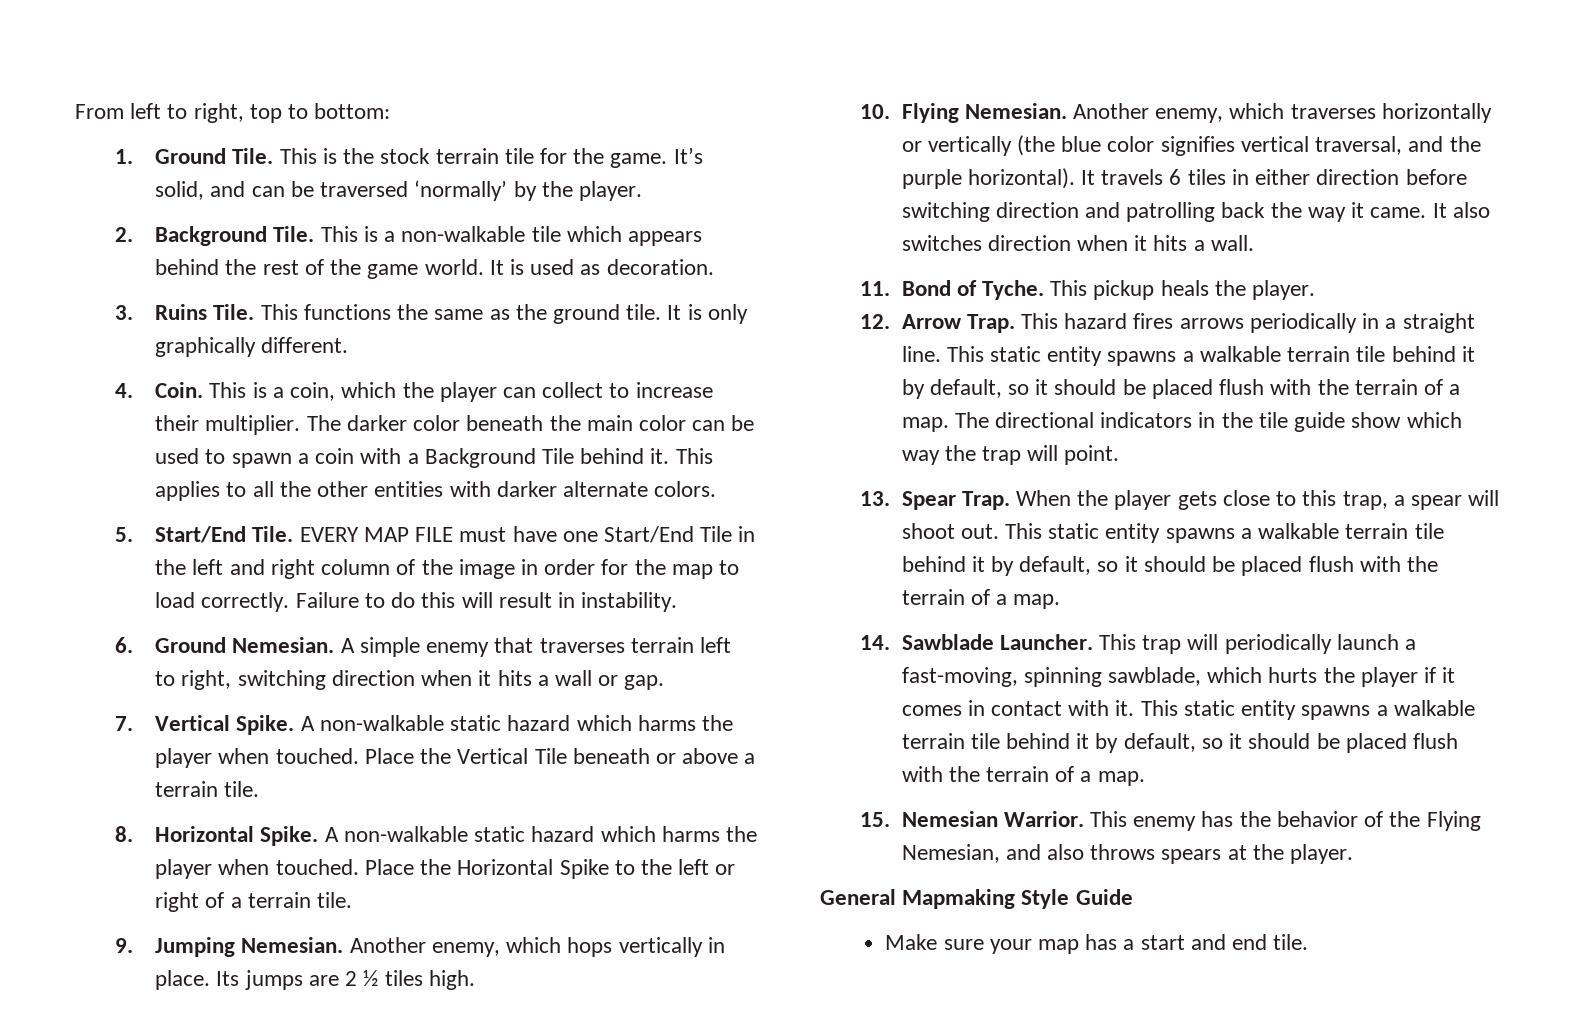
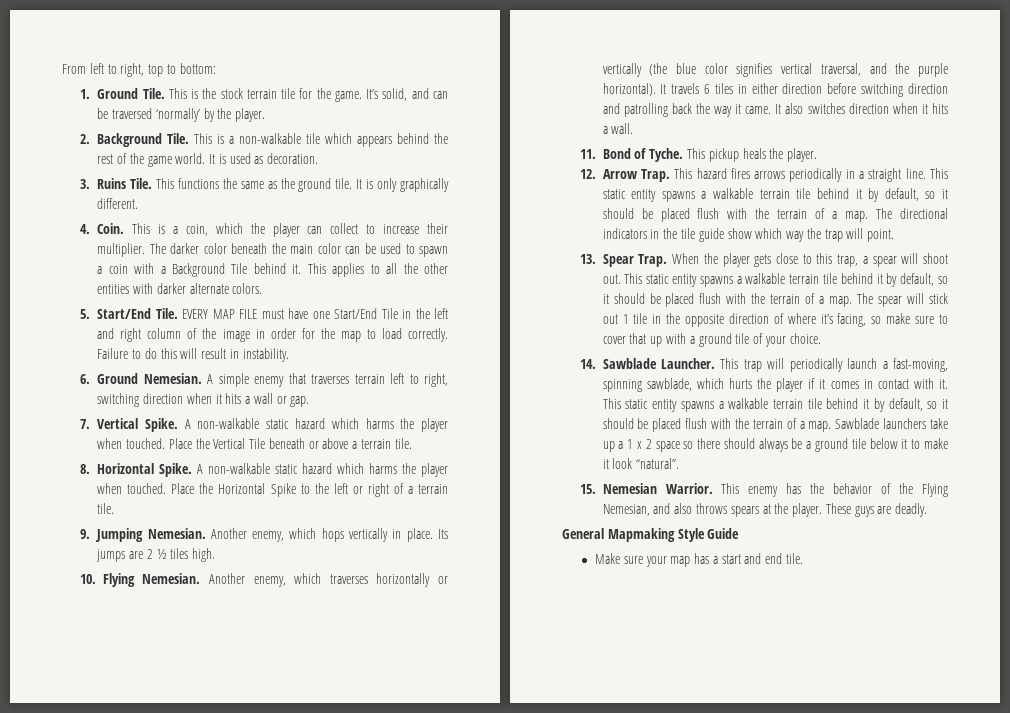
(1061, 601) none -> [857,293,948,307] [602,313,948,327] [602,333,821,347] The spear will stick out 1 tile in the opposite direction of where it’s facing, so make sure to cover that up with a ground tile of your choice.
(1145, 778) none -> [835,418,948,429] [602,438,949,452] [602,458,680,469] Sawblade launchers take up a 1 x 2 space so there should always be a ground tile below it to make it look “natural”.
(1354, 854) none -> [825,503,928,517] These guys are deadly.

